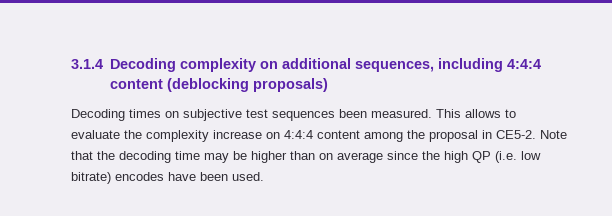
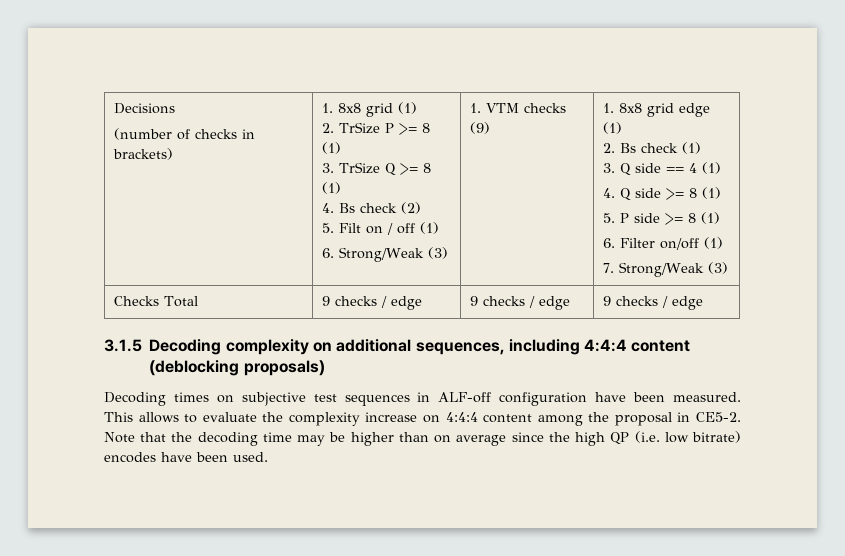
[71,59,103,69] 3.1.4 -> [114,103,176,114] [114,128,256,140] [113,148,174,160] [322,102,418,117] [322,122,431,135] [322,142,342,154] [322,162,432,176] [322,182,342,194] [322,202,422,214] [322,222,440,235] [322,247,449,262] [470,103,567,113] [470,122,491,134] [603,103,711,117] [603,122,623,134] [603,142,702,154] [603,162,722,176] [603,187,722,201] [603,212,721,225] [603,237,724,250] [603,262,729,277] [114,296,199,307] [322,296,423,310] [470,296,571,310] [603,296,704,310] [104,339,142,352] Decisions // (number of checks in brackets) | 1. 8x8 grid (1) // 2. TrSize P >= 8 (1) // 3. TrSize Q >= 8 (1) // 4. Bs check (2) // 5. Filt on / off (1) // 6. Strong/Weak (3) | 1. VTM checks (9) | 1. 8x8 grid edge (1) // 2. Bs check (1) // 3. Q side == 4 (1) // 4. Q side >= 8 (1) // 5. P side >= 8 (1) // 6. Filter on/off (1) // 7. Strong/Weak (3) // Checks Total | 9 checks / edge | 9 checks / edge | 9 checks / edge // 3.1.5
(335, 116) none -> [417,392,627,406] in ALF-off configuration have

